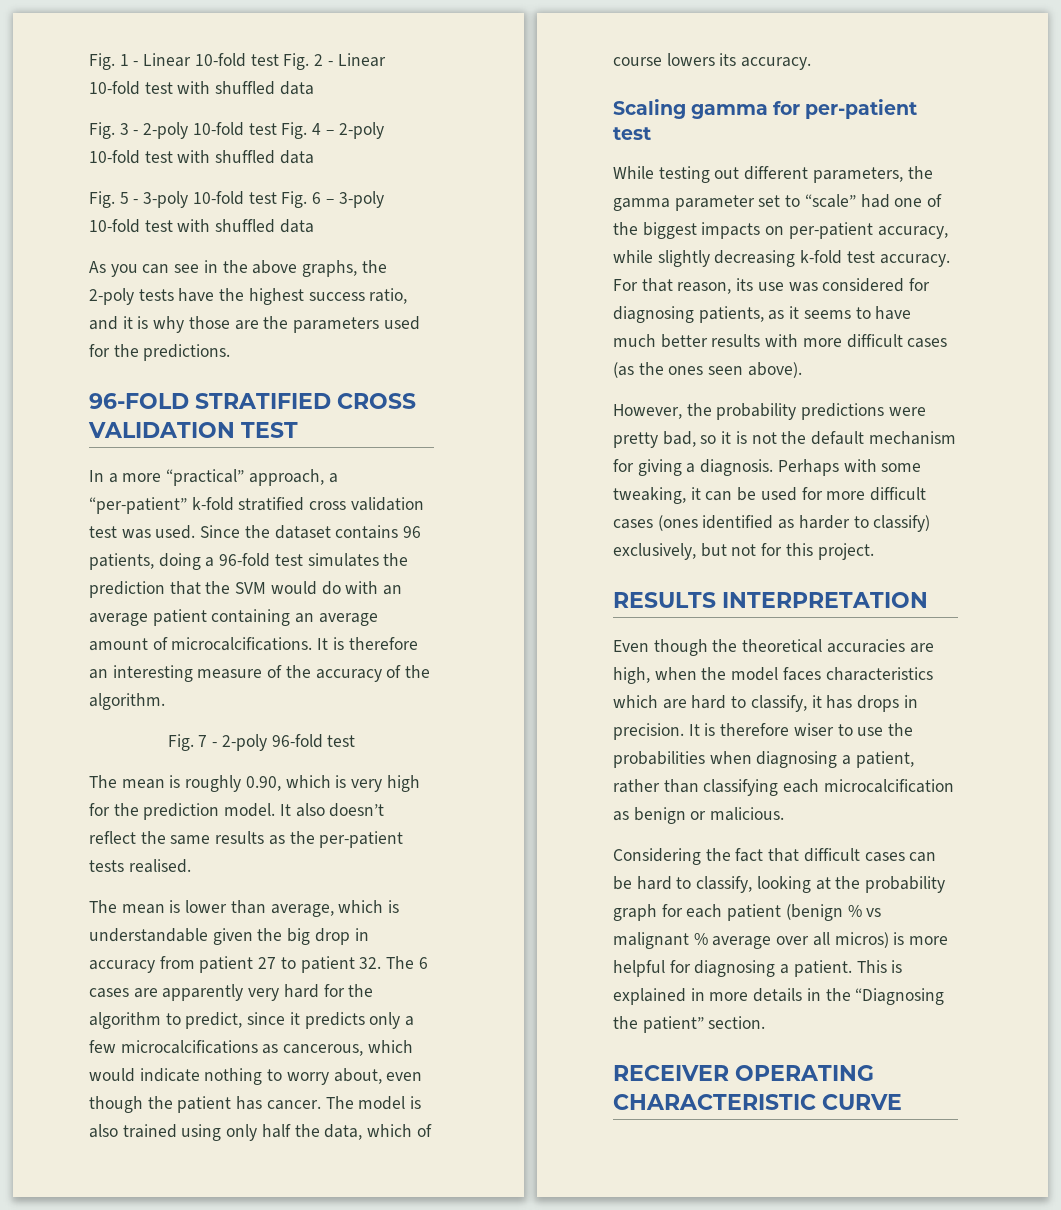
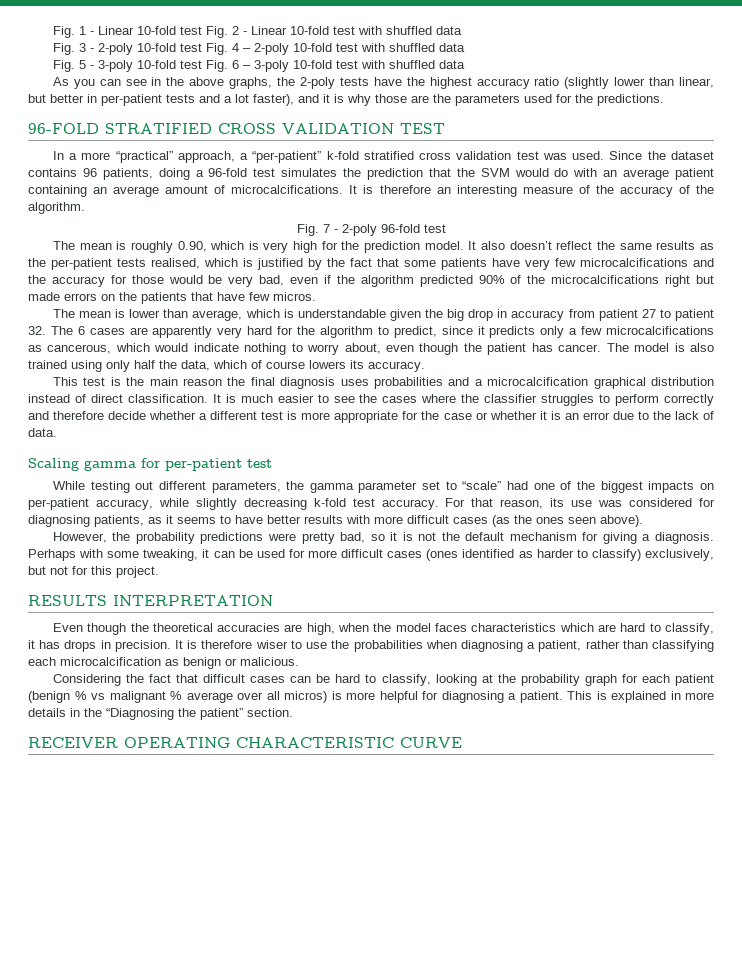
[308,288,408,304] success ratio, -> [476,77,715,89] [28,94,294,106] accuracy ratio (slightly lower than linear, but better in per-patient tests and a lot faster),
[128,859,191,873] realised. -> [151,258,714,270] [28,275,715,287] [28,292,316,304] realised, which is justified by the fact that some patients have very few microcalcifications and the accuracy for those would be very bad, even if the algorithm predicted 90% of the microcalcifications right but made errors on the patients that have few micros.
(812, 63) none -> [52,377,714,389] [28,394,715,406] [28,411,715,423] [28,428,57,437] // This test is the main reason the final diagnosis uses probabilities and a microcalcification graphical distribution instead of direct classification. It is much easier to see the cases where the classifier struggles to perform correctly and therefore decide whether a different test is more appropriate for the case or whether it is an error due to the lack of data.
[613,334,656,347] much -> (263, 519) none

